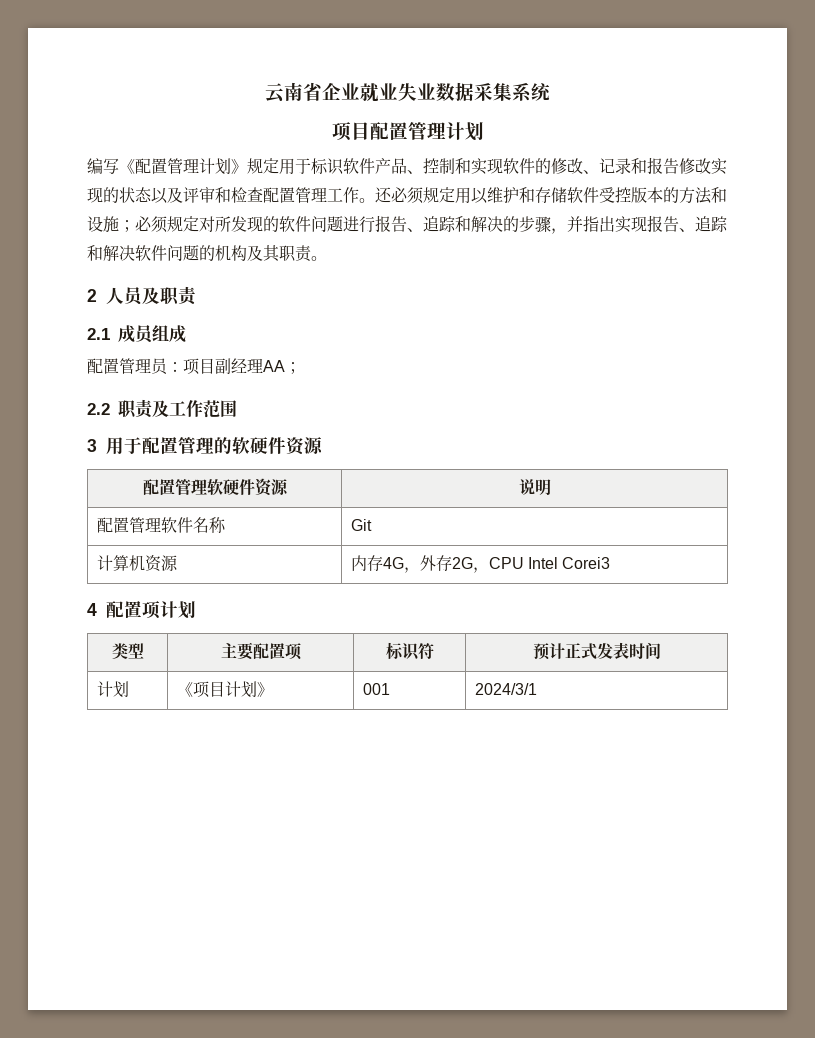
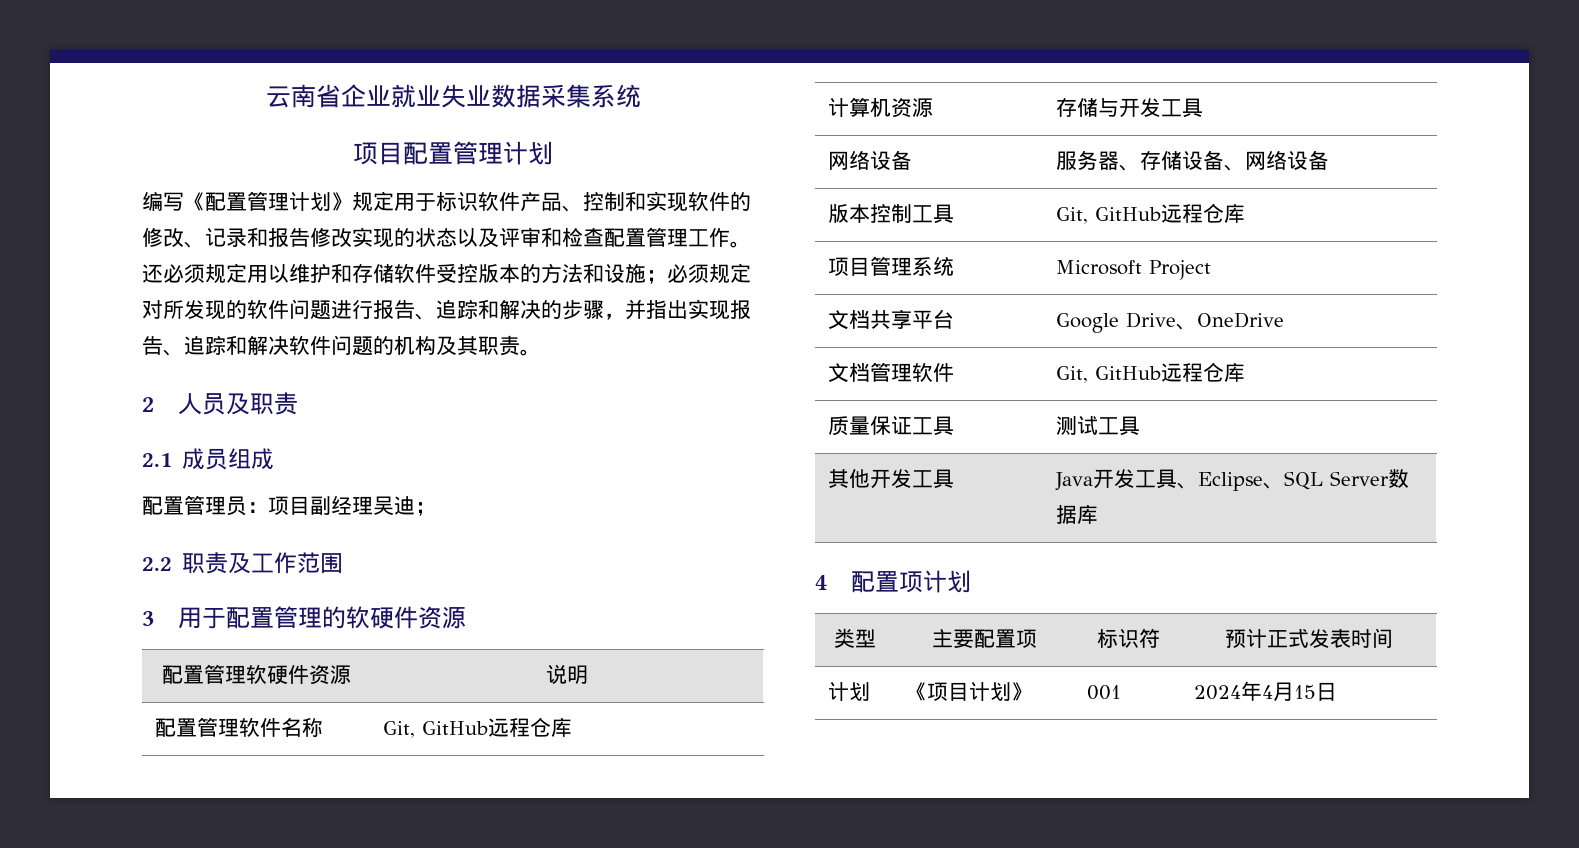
[263,360,285,372] AA -> [373,496,415,515] 吴迪
[350,519,372,531] Git -> [382,717,572,738] Git, GitHub远程仓库
[350,555,611,573] 内存4G，外存2G，CPU Intel Corei3 -> [1055,97,1203,118] [827,150,912,170] [1055,150,1329,171] [827,203,954,224] [1055,203,1245,224] [827,256,954,276] [1055,260,1211,280] [827,309,954,330] [1055,312,1284,333] [827,362,954,383] [1055,362,1245,383] [827,416,954,436] [1055,416,1140,436] [827,469,954,489] [1054,469,1409,491] [1055,504,1098,524] 存储与开发工具 // 网络设备 | 服务器、存储设备、网络设备 // 版本控制工具 | Git, GitHub远程仓库 // 项目管理系统 | Microsoft Project // 文档共享平台 | Google Drive、OneDrive // 文档管理软件 | Git, GitHub远程仓库 // 质量保证工具 | 测试工具 // 其他开发工具 | Java开发工具、Eclipse、SQL Server数据库
[474,683,537,695] 2024/3/1 -> [1193,681,1337,701] 2024年4月15日

